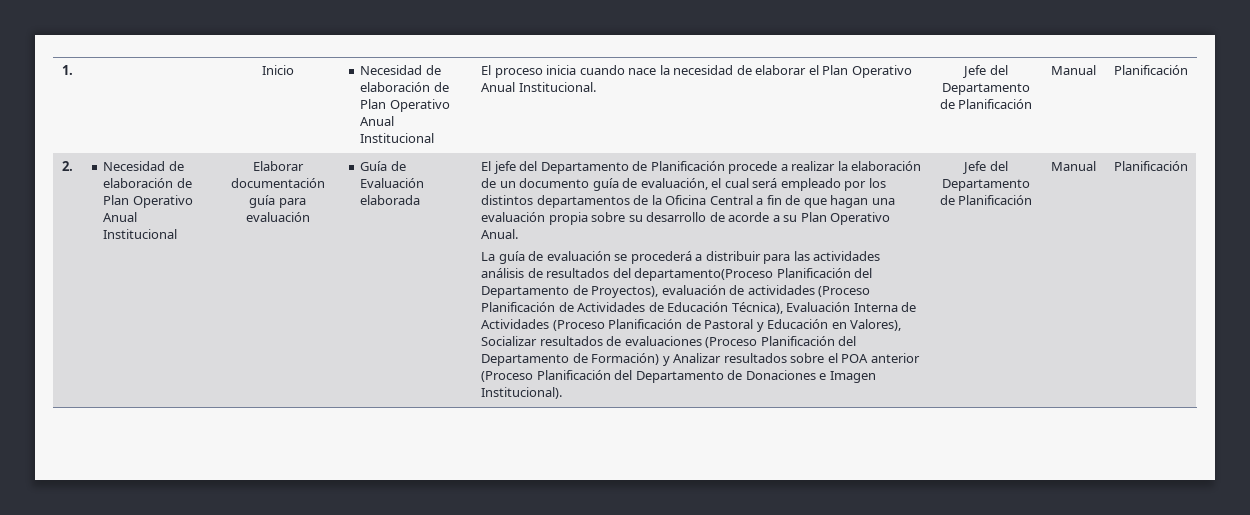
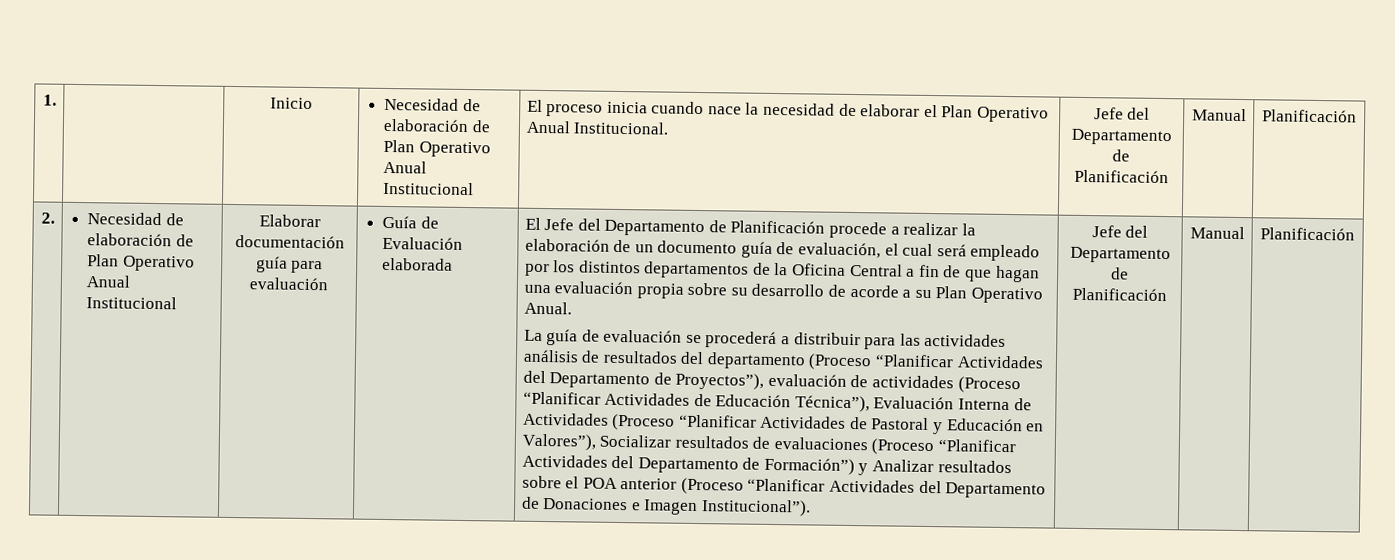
[493,161,516,174] jefe -> [544,218,575,231] Jefe
[634,268,873,281] [481,285,659,298] departamento(Proceso Planificación del Departamento de Proyectos), -> [706,352,1044,371] [522,370,765,390] departamento (Proceso “Planificar Actividades del Departamento de Proyectos”),
[481,302,574,312] Planificación de -> [522,391,601,405] “Planificar
[731,302,783,314] Técnica), -> [794,395,870,413] Técnica”),
[608,319,683,329] Planificación -> [678,414,847,429] “Planificar Actividades
[850,319,902,331] Valores), -> [521,433,596,451] Valores”),
[760,336,857,346] [481,353,660,366] Planificación del Departamento de Formación) -> [938,439,1017,453] [521,454,855,476] “Planificar Actividades del Departamento de Formación”)
[536,370,611,380] Planificación -> [747,478,916,493] “Planificar Actividades
[481,387,563,399] Institucional). -> [700,499,811,517] Institucional”).

